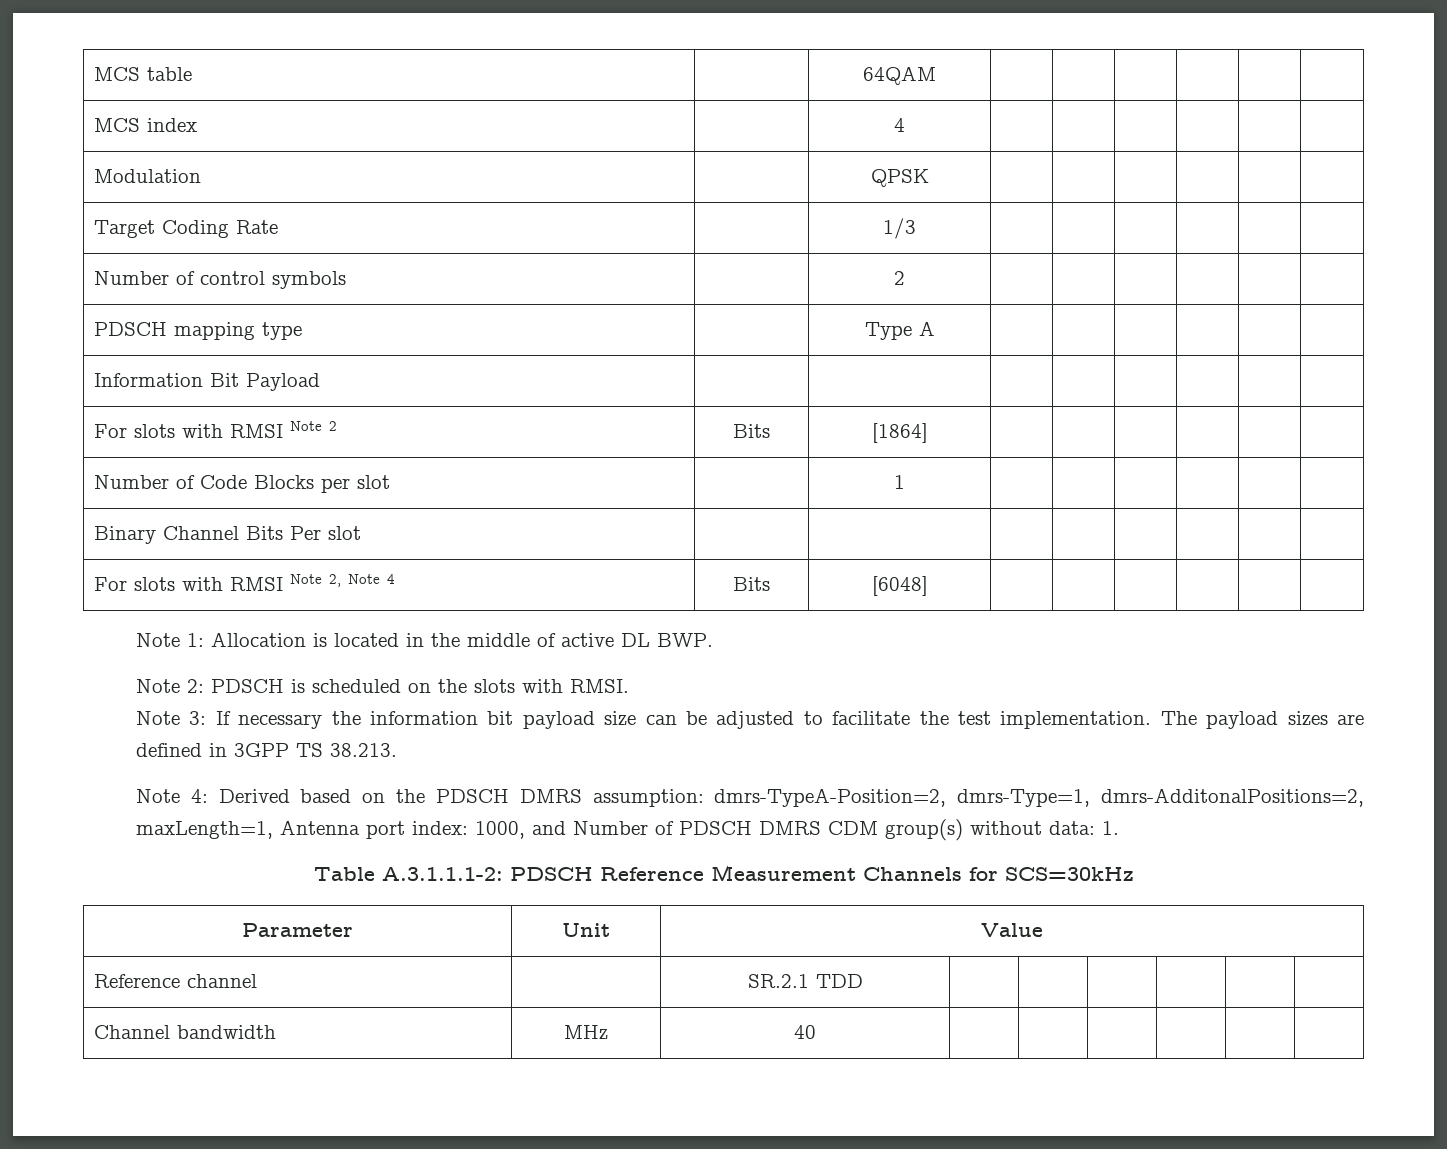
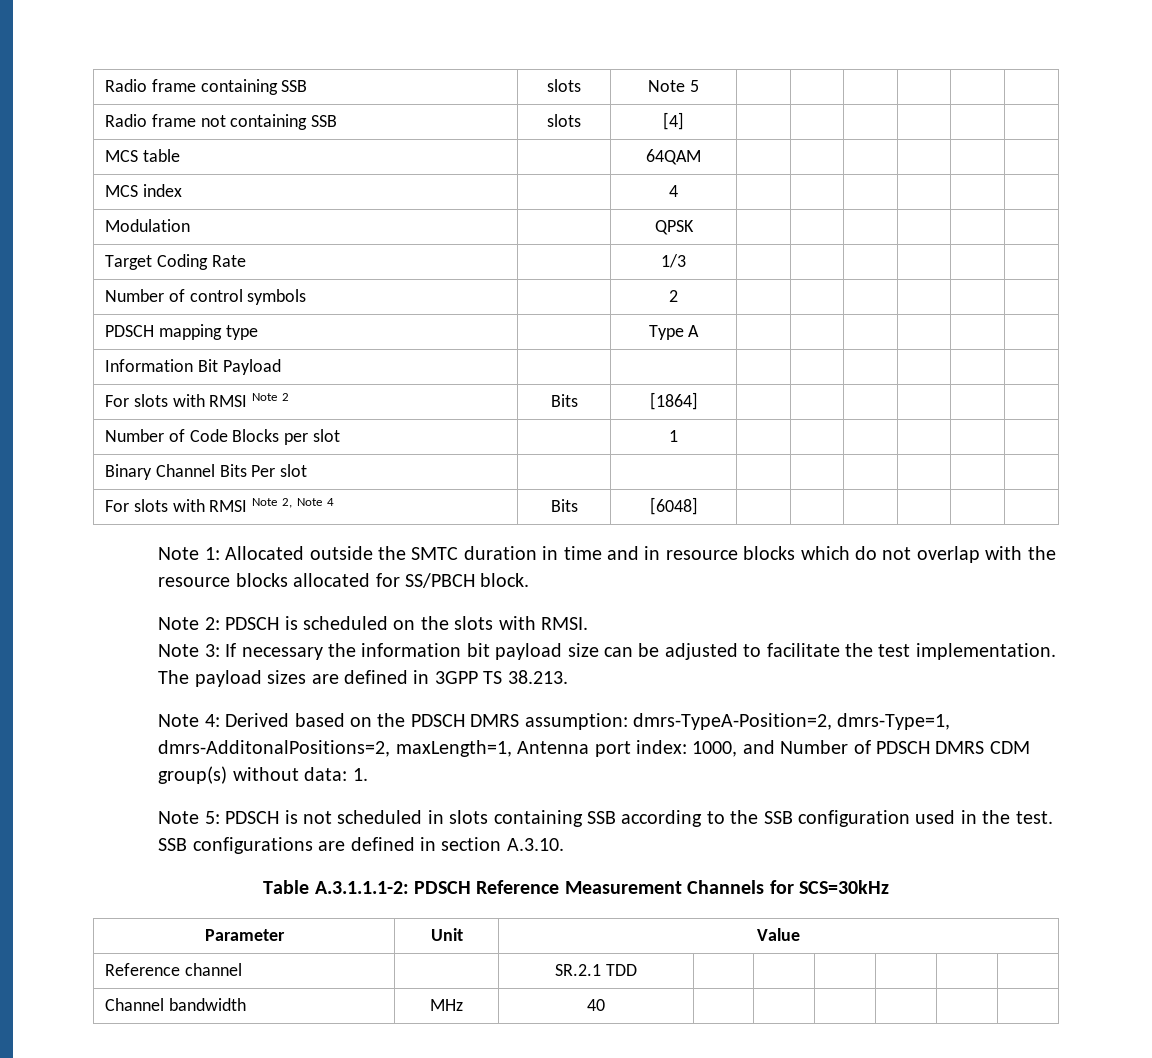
(94, 74) none -> [104,79,308,95] [547,79,581,92] [648,80,699,92] [104,114,338,130] [547,114,581,127] [663,112,685,130] Radio frame containing SSB | slots | Note 5 | | | | | | // Radio frame not containing SSB | slots | [4] | | | | | | //
[210,632,713,647] Allocation is located in the middle of active DL BWP. -> [225,546,1056,563] [158,573,530,588] Allocated outside the SMTC duration in time and in resource blocks which do not overlap with the resource blocks allocated for SS/PBCH block.
(1119, 828) none -> [158,810,1053,827] [158,837,564,854] // Note 5: PDSCH is not scheduled in slots containing SSB according to the SSB configuration used in the test. SSB configurations are defined in section A.3.10.

